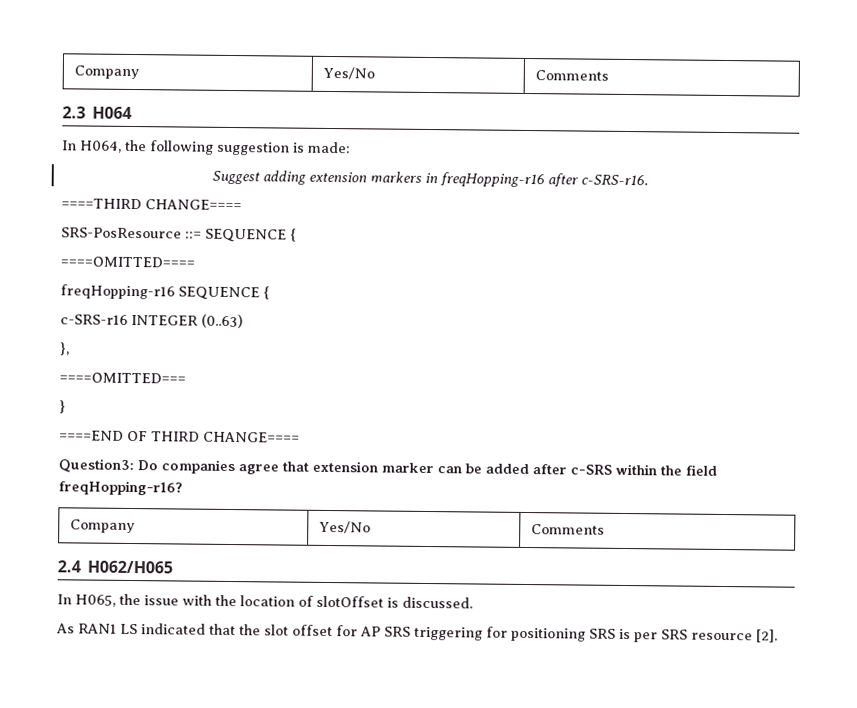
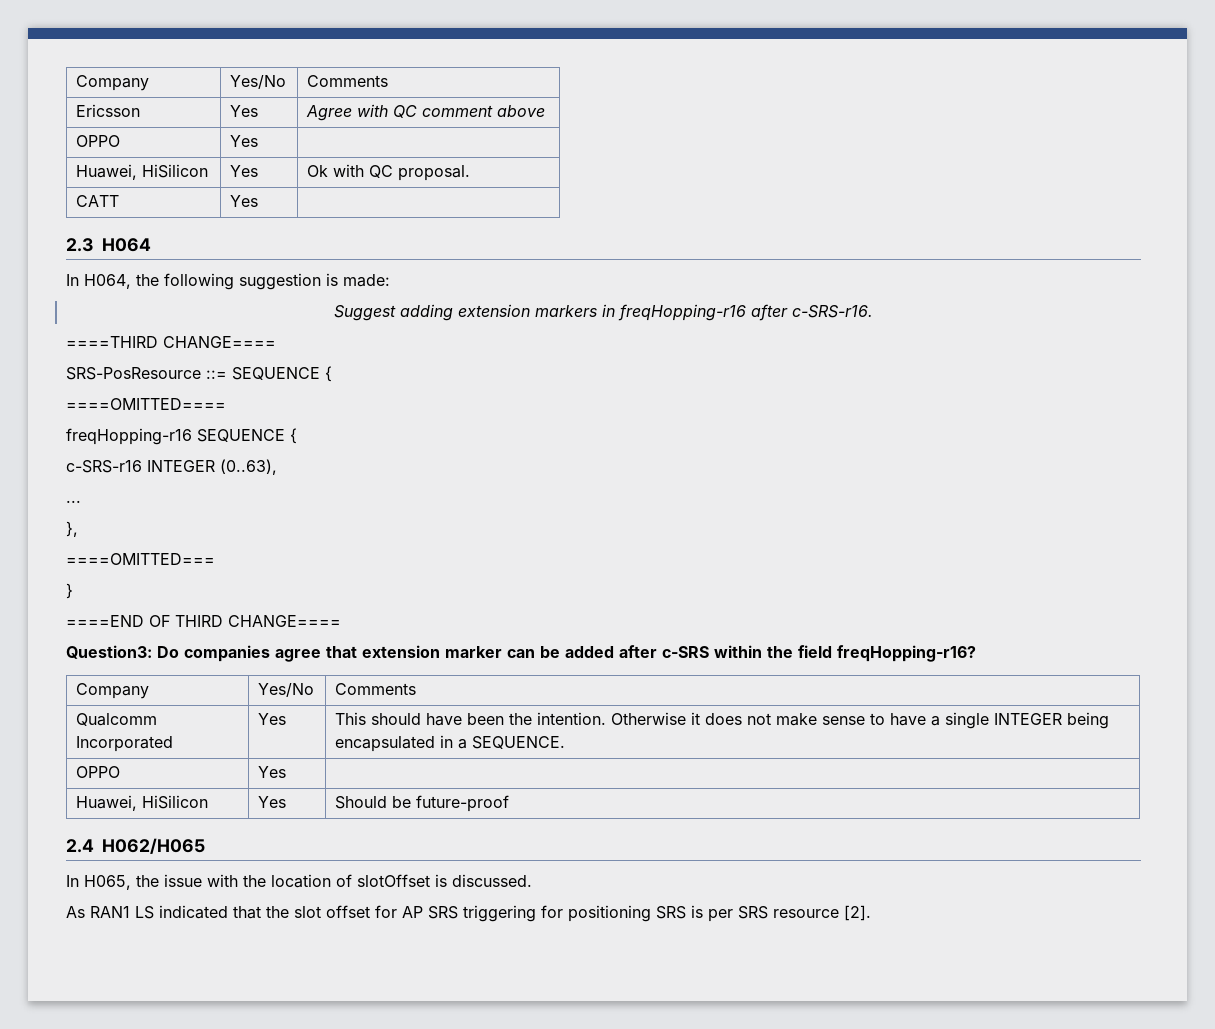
[73,65,139,80] [322,66,375,80] [534,70,609,81] Company | Yes/No | Comments -> [76,75,150,91] [230,75,287,89] [307,75,389,87] [76,104,141,117] [230,105,259,117] [306,104,546,121] [76,135,121,147] [230,135,259,147] [76,164,209,180] [230,165,259,177] [307,164,471,181] [76,195,120,207] [230,195,259,207] Company | Yes/No | Comments // Ericsson | Yes | Agree with QC comment above // OPPO | Yes | // Huawei, HiSilicon | Yes | Ok with QC proposal. // CATT | Yes |
[201,313,243,329] (0..63) -> [220,459,277,475] [66,500,81,503] (0..63), // ...
(605, 529) none -> [76,713,158,726] [76,736,174,752] [258,713,287,725] [335,712,1110,729] [335,735,566,752] [76,766,121,778] [258,766,287,778] [76,795,209,811] [258,796,287,808] [335,795,510,812] // Qualcomm Incorporated | Yes | This should have been the intention. Otherwise it does not make sense to have a single INTEGER being encapsulated in a SEQUENCE. // OPPO | Yes | // Huawei, HiSilicon | Yes | Should be future-proof

